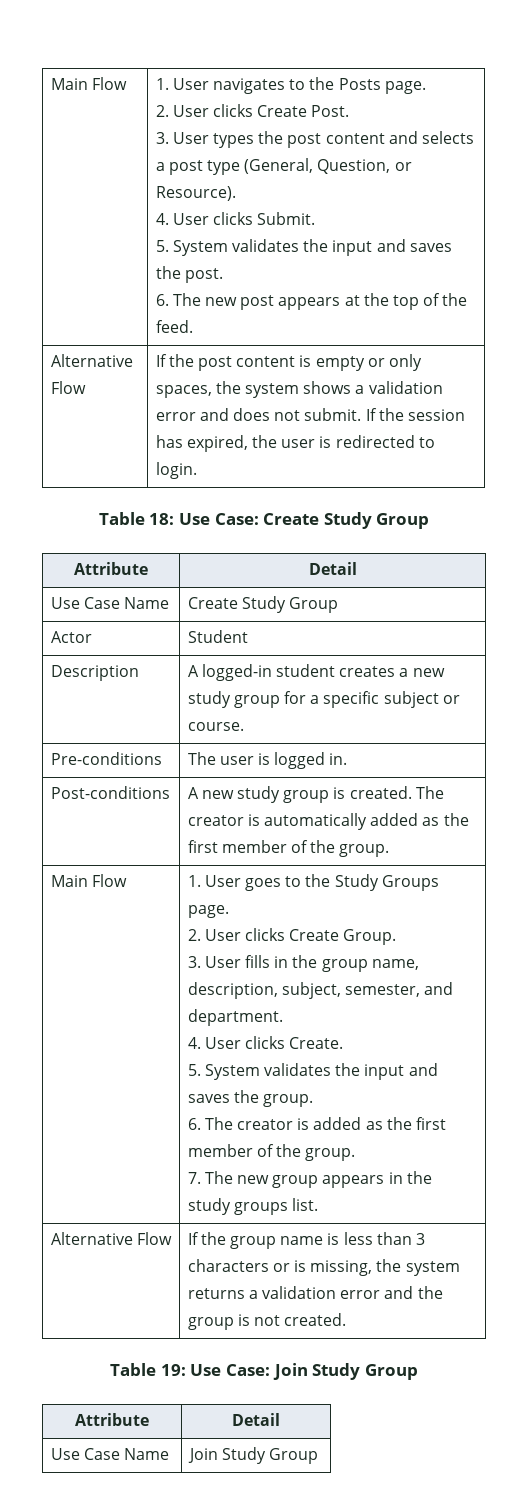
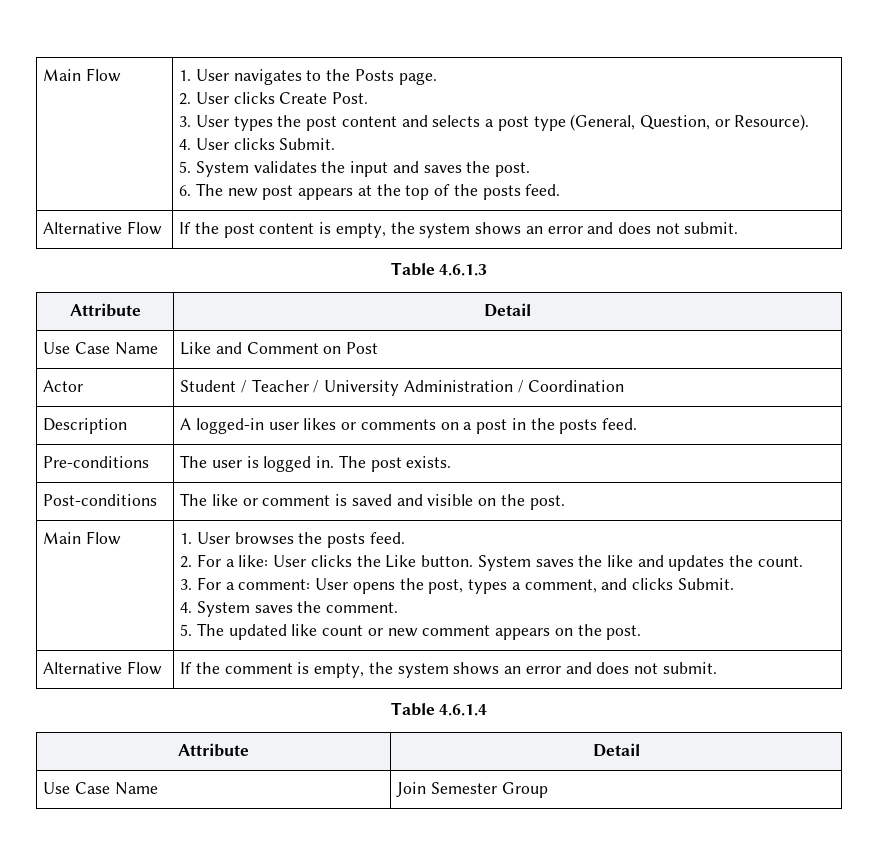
(468, 299) none -> [482,185,521,200] posts
[315,354,422,371] [155,381,443,398] [155,408,465,421] [155,435,435,452] [155,462,197,479] [98,512,430,529] [74,562,148,575] [308,562,357,575] [50,597,170,609] [187,596,339,613] [50,631,92,643] [187,630,248,643] [50,665,139,681] [187,664,445,681] [187,691,460,708] [187,722,244,731] empty or only spaces, the system shows a validation error and does not submit. If the session has expired, the user is redirected to login. // Table 18: Use Case: Create Study Group // Attribute | Detail // Use Case Name | Create Study Group // Actor | Student // Description | A logged-in student creates a new study group for a specific subject or course. -> [335,222,739,238] [390,262,488,276] [69,303,141,317] [484,303,531,317] [43,342,158,355] [180,342,379,355] [43,380,84,392] [180,379,625,396] [43,418,128,434] [180,418,638,434] empty, the system shows an error and does not submit. // Table 4.6.1.3 // Attribute | Detail // Use Case Name | Like and Comment on Post // Actor | Student / Teacher / University Administration / Coordination // Description | A logged-in user likes or comments on a post in the posts feed.
[50,786,170,799] [187,786,444,803] [187,813,469,830] [187,840,390,857] [50,874,127,887] [187,874,439,891] [187,905,229,918] [187,928,397,945] [187,955,419,972] [187,982,454,999] [187,1009,283,1026] [187,1036,344,1049] [187,1063,438,1080] [187,1090,314,1107] [187,1117,446,1130] [187,1144,356,1161] [187,1171,432,1188] [187,1198,319,1215] [50,1232,172,1245] [187,1232,425,1249] [187,1259,460,1276] [187,1286,443,1299] [187,1313,347,1330] [110,1363,418,1380] // Post-conditions | A new study group is created. The creator is automatically added as the first member of the group. // Main Flow | 1. User goes to the Study Groups page. // 2. User clicks Create Group. // 3. User fills in the group name, description, subject, semester, and department. // 4. User clicks Create. // 5. System validates the input and saves the group. // 6. The creator is added as the first member of the group. // 7. The new group appears in the study groups list. // Alternative Flow | If the group name is less than 3 characters or is missing, the system returns a validation error and the group is not created. // Table 19: Use Case: Join Study Group -> [338,455,452,472] [43,494,158,506] [180,493,565,510] [43,531,122,545] [180,532,405,548] [180,554,803,571] [180,577,734,594] [180,601,399,617] [180,623,642,640] [43,661,163,675] [180,662,717,678] [390,702,488,716] The post exists. // Post-conditions | The like or comment is saved and visible on the post. // Main Flow | 1. User browses the posts feed. // 2. For a like: User clicks the Like button. System saves the like and updates the count. // 3. For a comment: User opens the post, types a comment, and clicks Submit. // 4. System saves the comment. // 5. The updated like count or new comment appears on the post. // Alternative Flow | If the comment is empty, the system shows an error and does not submit. // Table 4.6.1.4
[221,1447,266,1464] Study -> [431,782,498,794] Semester

